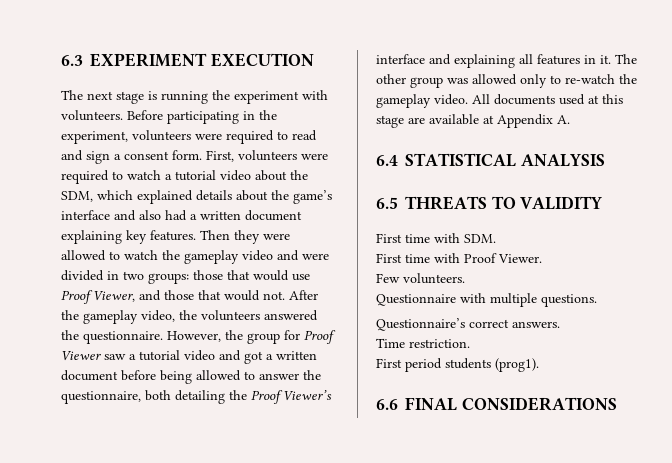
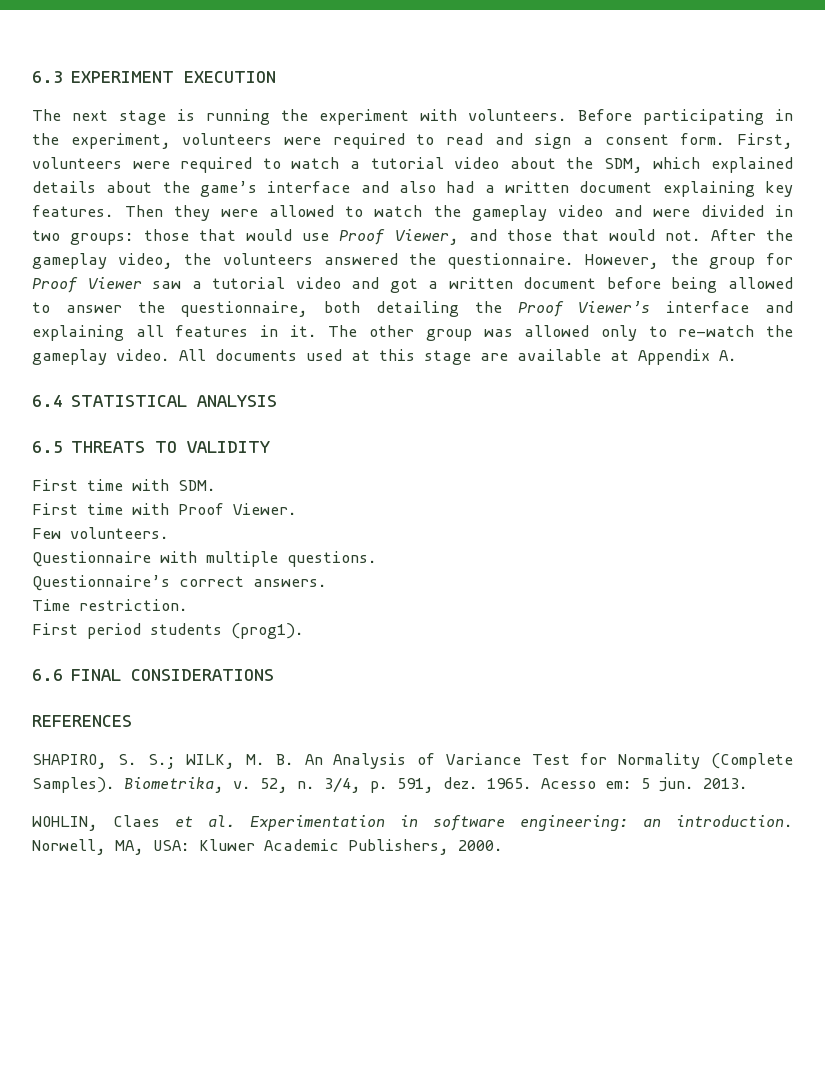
(617, 404) none -> [32,715,132,727] [32,753,793,769] [32,777,748,793] [32,815,793,831] [32,839,503,855] // REFERENCES // SHAPIRO, S. S.; WILK, M. B. An Analysis of Variance Test for Normality (Complete Samples). Biometrika, v. 52, n. 3/4, p. 591, dez. 1965. Acesso em: 5 jun. 2013. // WOHLIN, Claes et al. Experimentation in software engineering: an introduction. Norwell, MA, USA: Kluwer Academic Publishers, 2000.

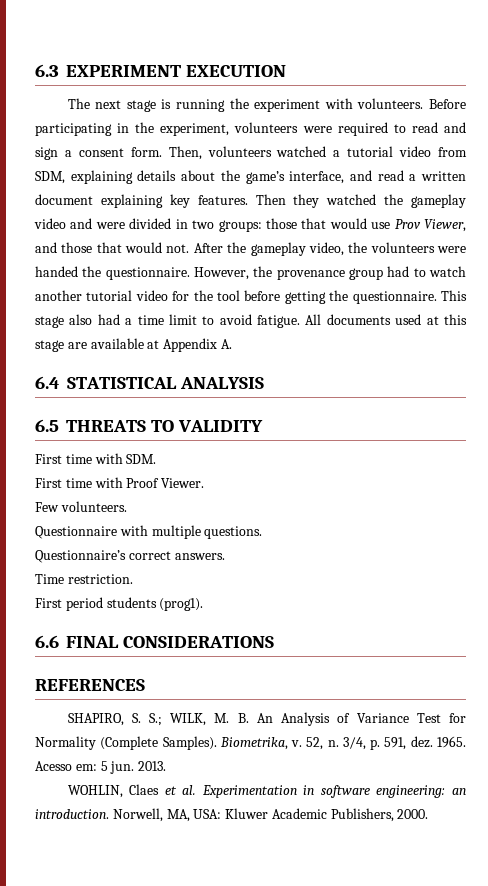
[737,133,793,149] [32,157,793,173] [32,181,475,197] First, volunteers were required to watch a tutorial video about the SDM, which explained details about the game’s interface and also had -> [168,146,467,160] [35,170,404,184] Then, volunteers watched a tutorial video from SDM, explaining details about the game’s interface, and read
[221,205,423,217] were allowed to watch -> [326,194,377,205] watched
[339,229,386,245] Proof -> [394,219,421,229] Prov
[323,253,398,265] answered -> [437,246,467,253] [35,266,78,277] were handed
[708,253,794,269] [32,277,794,293] [32,301,793,317] [32,325,793,341] [32,349,170,365] group for Proof Viewer saw a tutorial video and got a written document before being allowed to answer the questionnaire, both detailing the Proof Viewer’s interface and explaining all features in it. The other group was allowed only to re-watch the gameplay video. -> [276,266,466,280] [35,290,467,304] [35,314,301,328] provenance group had to watch another tutorial video for the tool before getting the questionnaire. This stage also had a time limit to avoid fatigue.

